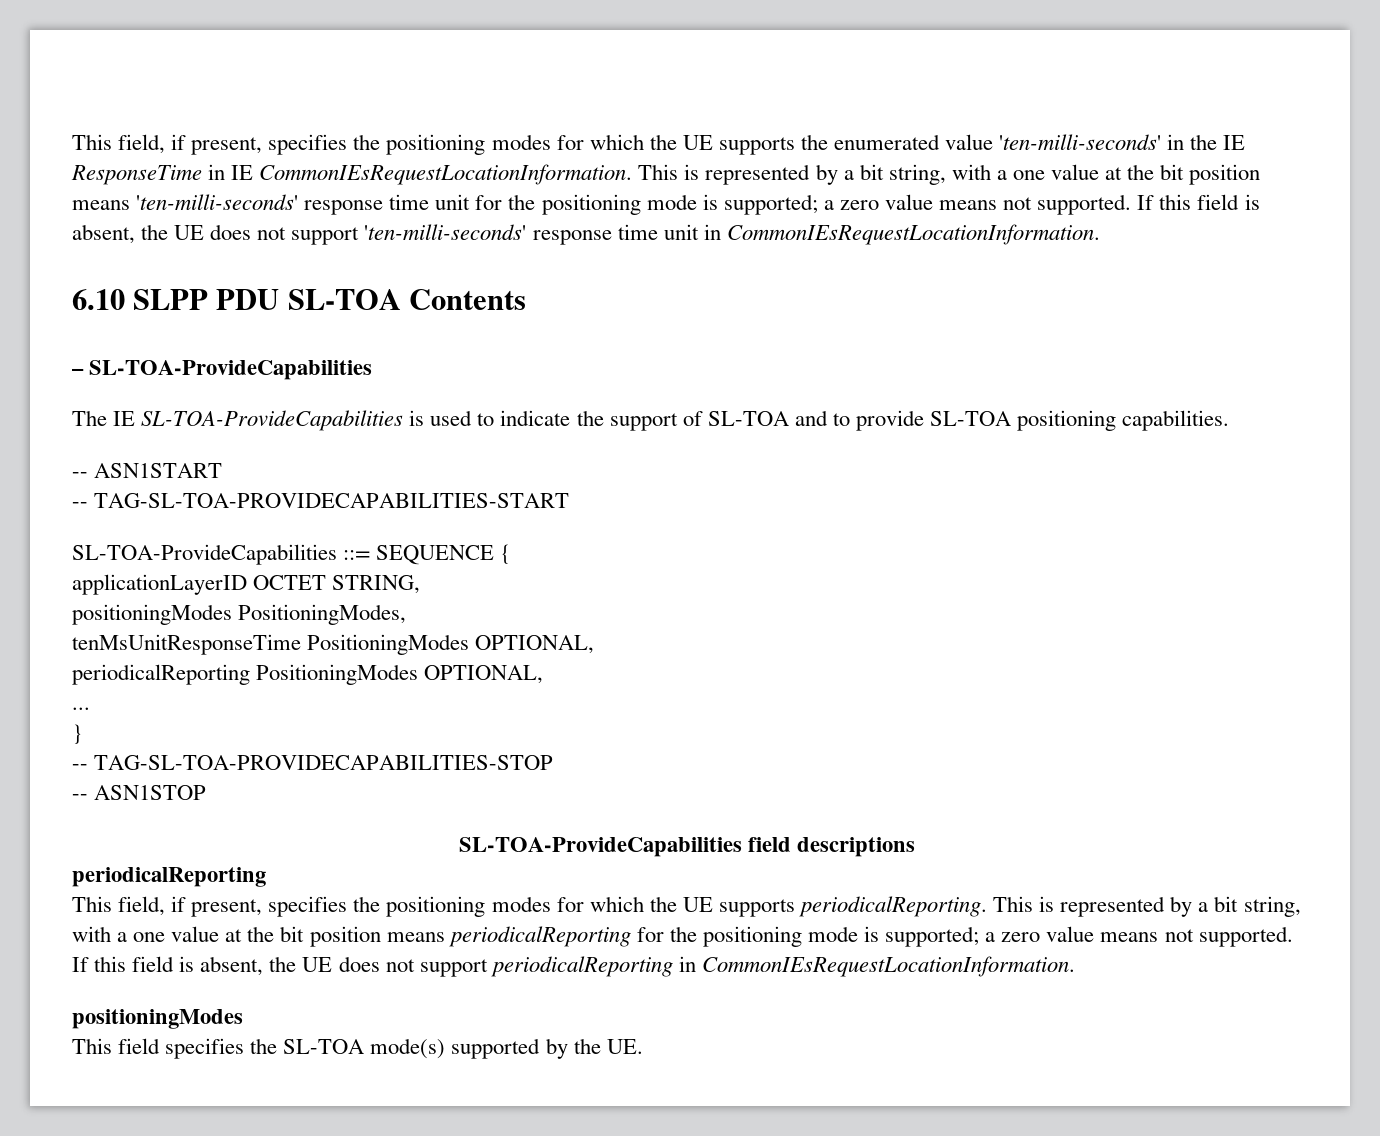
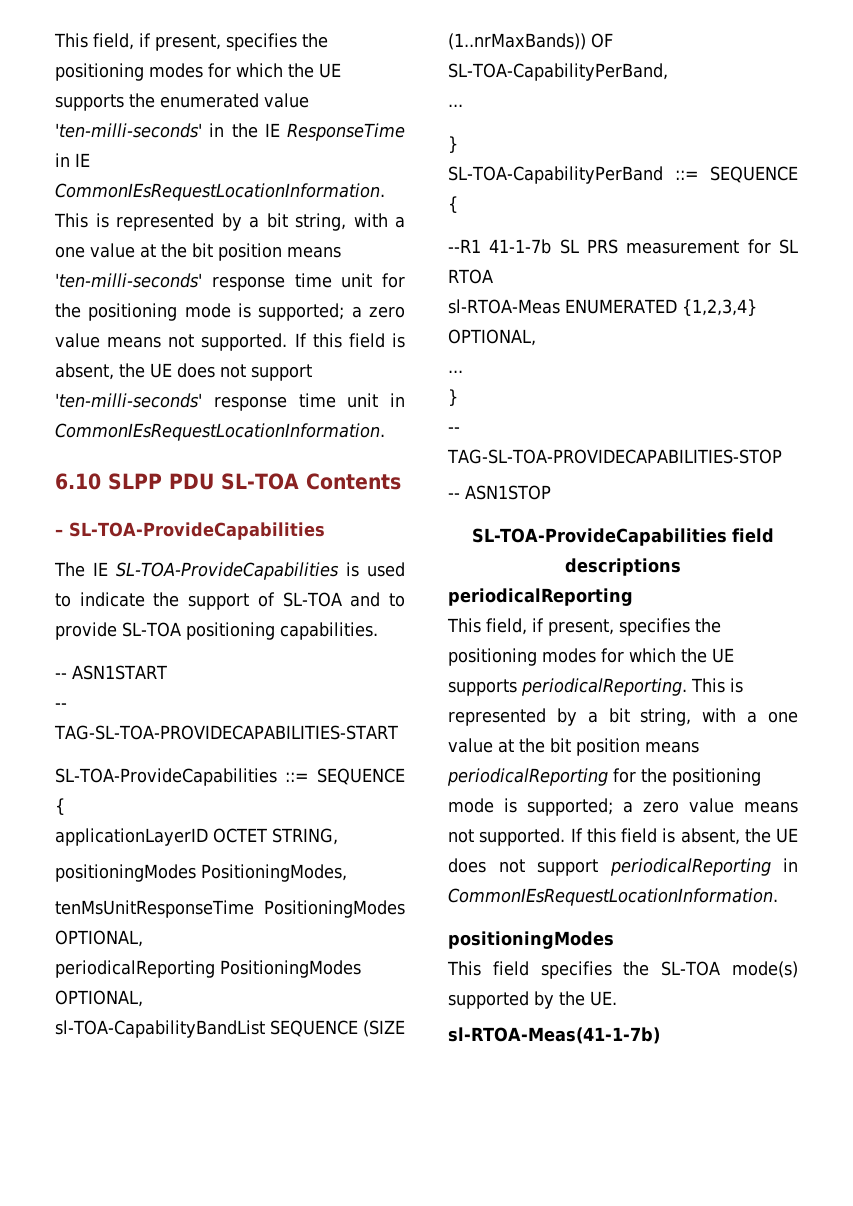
(544, 674) none -> [55,1020,405,1038] [448,33,613,50] [448,63,668,81] [448,104,463,107] [448,136,458,153] [448,166,798,184] [448,196,458,213] [448,239,798,254] [448,269,493,284] [448,299,757,316] [448,329,536,346] // sl-TOA-CapabilityBandList SEQUENCE (SIZE (1..nrMaxBands)) OF SL-TOA-CapabilityPerBand, // ... // } // SL-TOA-CapabilityPerBand ::= SEQUENCE { // --R1 41-1-7b SL PRS measurement for SL RTOA // sl-RTOA-Meas ENUMERATED {1,2,3,4} OPTIONAL,
(643, 1046) none -> [448,1027,660,1044] // sl-RTOA-Meas(41-1-7b)

